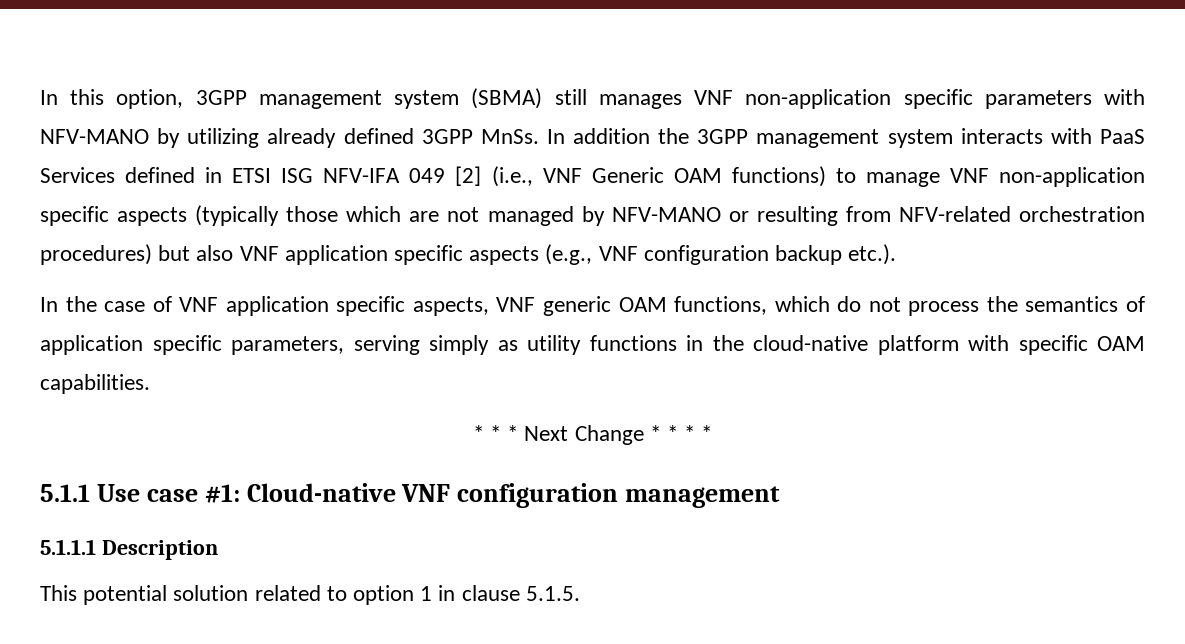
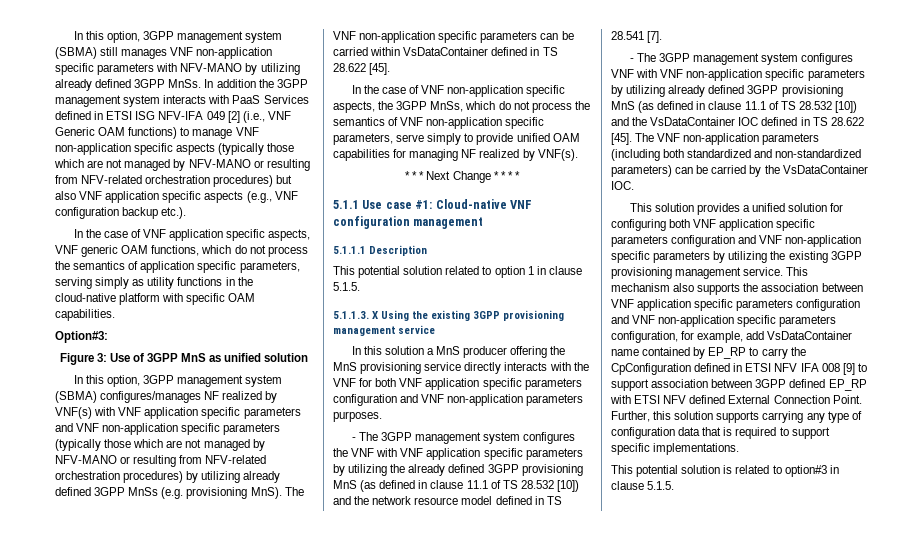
(150, 384) none -> [55,331,108,343] [59,353,309,365] [73,375,283,387] [55,391,278,403] [55,407,301,419] [55,423,281,435] [55,439,265,451] [55,455,267,467] [55,471,281,483] [55,487,304,499] [333,31,574,43] [333,47,558,56] [333,63,391,75] [351,85,566,97] [333,101,590,113] [333,117,545,129] [333,133,580,145] [333,149,578,161] // Option#3: // Figure 3: Use of 3GPP MnS as unified solution // In this option, 3GPP management system (SBMA) configures/manages NF realized by VNF(s) with VNF application specific parameters and VNF non-application specific parameters (typically those which are not managed by NFV-MANO or resulting from NFV-related orchestration procedures) by utilizing already defined 3GPP MnSs (e.g. provisioning MnS). The VNF non-application specific parameters can be carried within VsDataContainer defined in TS 28.622 [45]. // In the case of VNF non-application specific aspects, the 3GPP MnSs, which do not process the semantics of VNF non-application specific parameters, serve simply to provide unified OAM capabilities for managing NF realized by VNF(s).
(580, 593) none -> [333,310,564,321] [333,325,435,336] [351,346,566,358] [333,362,589,374] [333,378,582,390] [333,394,584,406] [333,411,382,422] [351,432,576,444] [333,448,583,460] [333,464,583,476] [333,480,579,492] [333,496,562,505] [611,31,663,43] [629,53,854,65] [611,69,865,81] [611,85,843,97] [611,101,857,113] [611,117,864,126] [611,133,820,145] [611,149,862,161] [611,165,868,177] [611,181,634,190] [629,203,844,215] [611,219,816,231] [611,235,862,247] [611,251,862,263] [611,267,809,279] [611,283,863,295] [611,299,861,311] [611,315,837,327] [611,331,853,343] [611,347,806,359] [611,363,867,375] [611,379,867,391] [610,395,862,404] [611,411,862,423] [611,427,830,439] [611,443,740,455] [611,465,839,477] [611,481,675,490] // 5.1.1.3. X Using the existing 3GPP provisioning management service // In this solution a MnS producer offering the MnS provisioning service directly interacts with the VNF for both VNF application specific parameters configuration and VNF non-application parameters purposes. // - The 3GPP management system configures the VNF with VNF application specific parameters by utilizing the already defined 3GPP provisioning MnS (as defined in clause 11.1 of TS 28.532 [10]) and the network resource model defined in TS 28.541 [7]. // - The 3GPP management system configures VNF with VNF non-application specific parameters by utilizing already defined 3GPP provisioning MnS (as defined in clause 11.1 of TS 28.532 [10]) and the VsDataContainer IOC defined in TS 28.622 [45]. The VNF non-application parameters (including both standardized and non-standardized parameters) can be carried by the VsDataContainer IOC. // This solution provides a unified solution for configuring both VNF application specific parameters configuration and VNF non-application specific parameters by utilizing the existing 3GPP provisioning management service. This mechanism also supports the association between VNF application specific parameters configuration and VNF non-application specific parameters configuration, for example, add VsDataContainer name contained by EP_RP to carry the CpConfiguration defined in ETSI NFV IFA 008 [9] to support association between 3GPP defined EP_RP with ETSI NFV defined External Connection Point. Further, this solution supports carrying any type of configuration data that is required to support specific implementations. // This potential solution is related to option#3 in clause 5.1.5.

